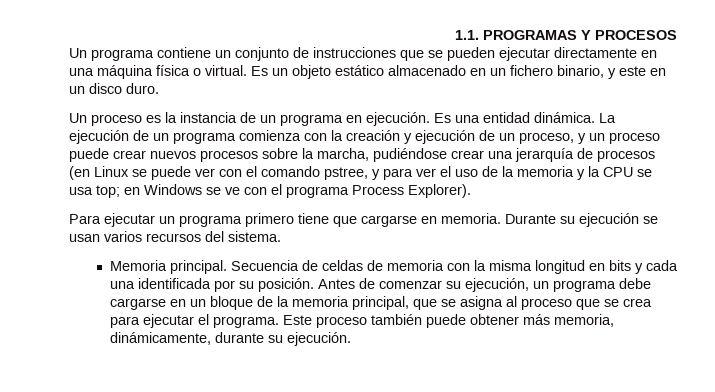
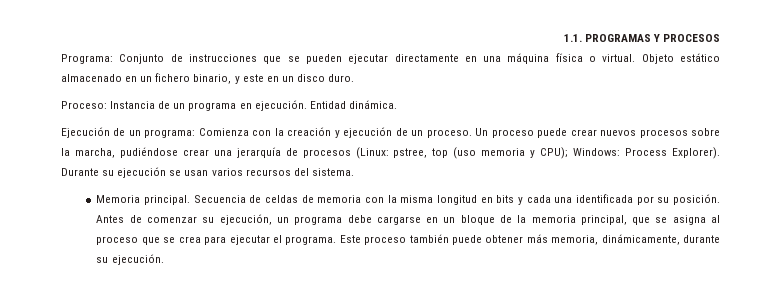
[69,47,289,61] Un programa contiene un conjunto -> [61,54,165,64] Programa: Conjunto
[251,65,331,79] Es un objeto -> [641,54,674,64] Objeto
[69,112,237,126] Un proceso es la instancia -> [61,101,156,109] Proceso: Instancia
[434,112,616,123] [69,130,301,144] Es una entidad dinámica. La ejecución de un programa comienza -> [309,100,397,109] [61,127,249,138] Entidad dinámica. // Ejecución de un programa: Comienza
[519,132,605,144] proceso, y un -> [426,128,489,138] proceso. Un
[69,166,652,180] [69,184,471,198] [69,213,501,227] (en Linux se puede ver con el comando pstree, y para ver el uso de la memoria y la CPU se usa top; en Windows se ve con el programa Process Explorer). // Para ejecutar un programa primero tiene que cargarse en memoria. -> [355,147,720,159] (Linux: pstree, top (uso memoria y CPU); Windows: Process Explorer).

